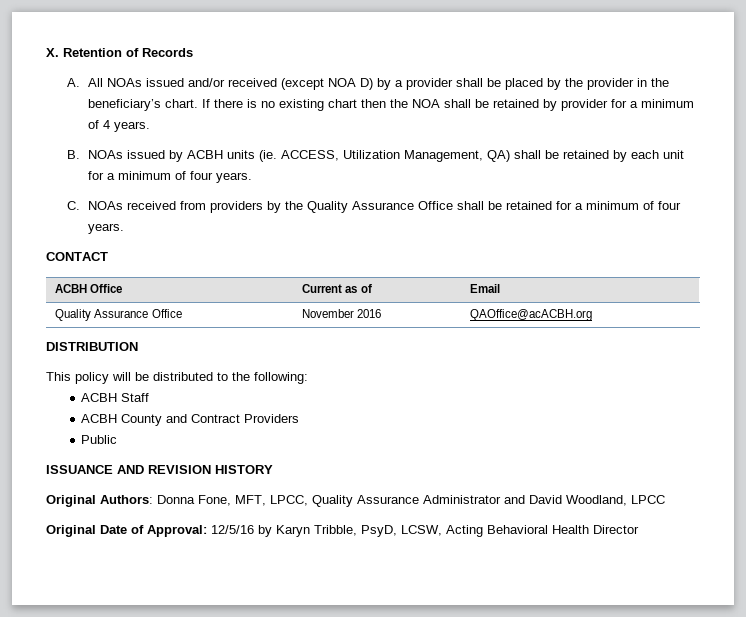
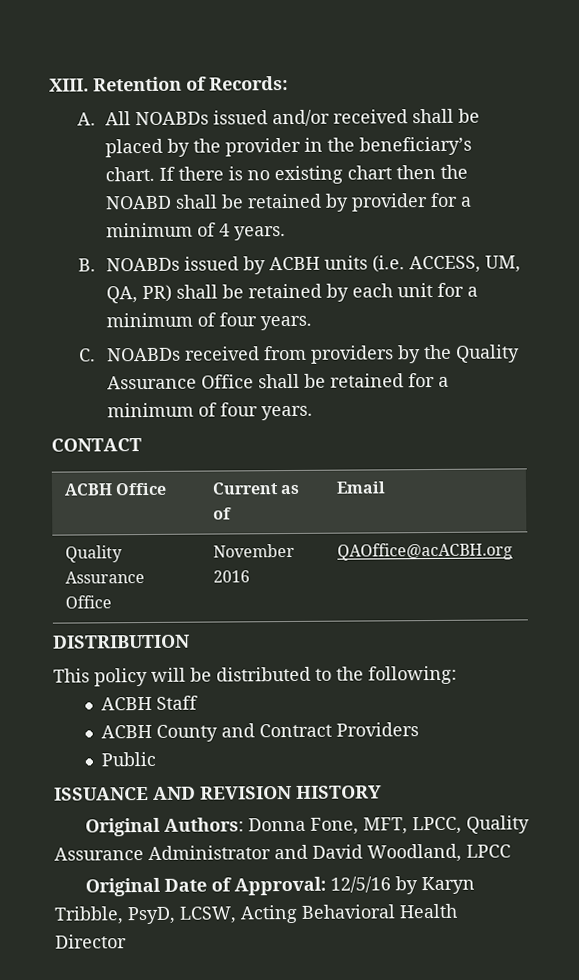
[46,48,59,57] X. -> [49,78,89,92] XIII.
[142,48,193,57] Records -> [209,76,288,91] Records:
[107,78,143,87] NOAs -> [135,111,210,126] NOABDs
[281,78,454,90] (except NOA D) by a provider -> (409, 116) none
[412,99,441,108] NOA -> [105,195,173,210] NOABD
[88,150,124,159] NOAs -> [106,257,181,272] NOABDs
[259,150,511,162] (ie. ACCESS, Utilization Management, QA) -> [372,255,522,274] [106,284,173,304] (i.e. ACCESS, UM, QA, PR)
[88,201,124,210] NOAs -> [107,347,182,362] NOABDs

